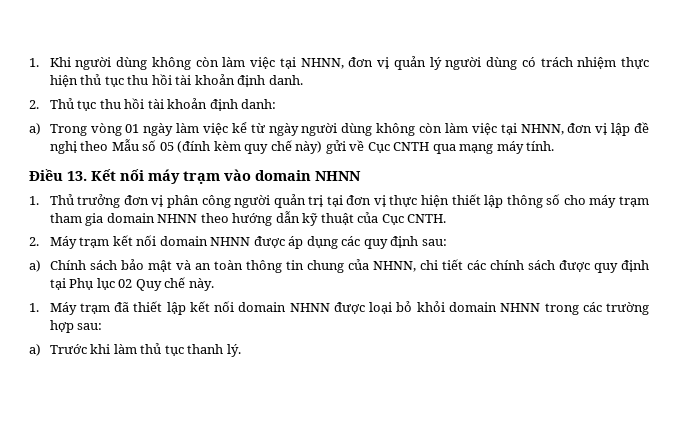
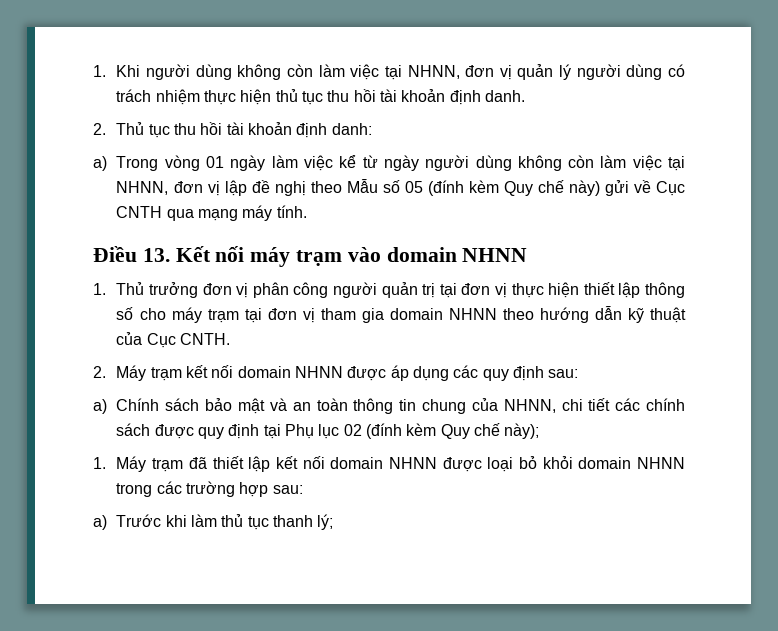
[244,144,269,154] quy -> [503,181,533,196] Quy
(650, 201) none -> [244,308,315,323] tại đơn vị
[135,277,214,291] Quy chế này. -> [366,423,540,439] (đính kèm Quy chế này);
[226,344,241,357] lý. -> [317,514,334,530] lý;

